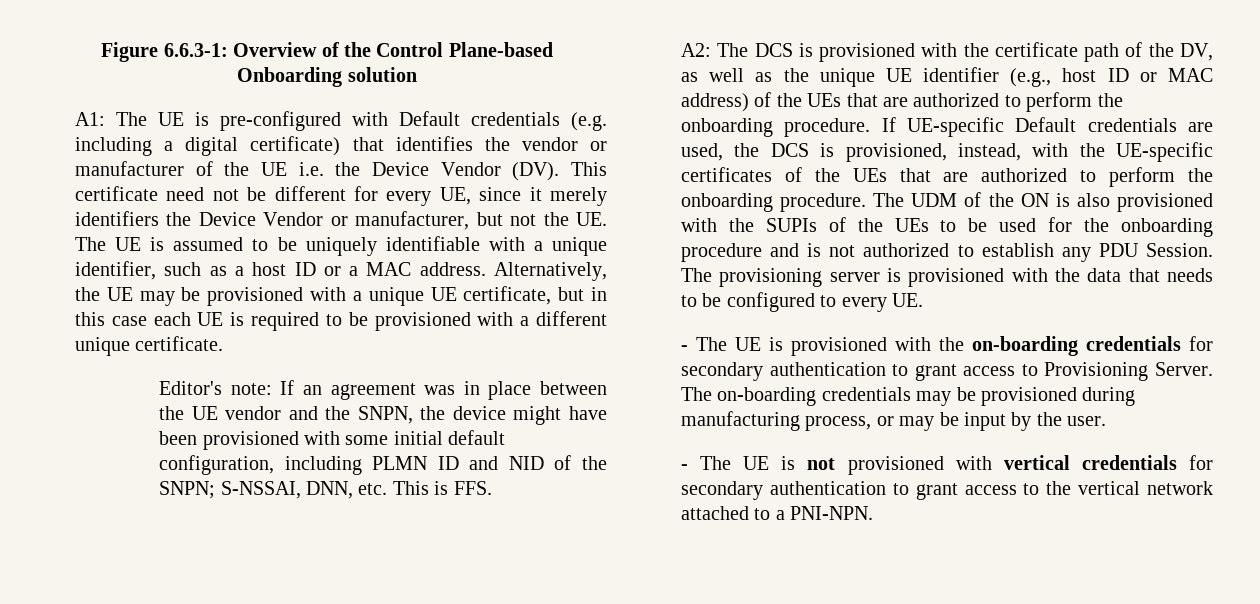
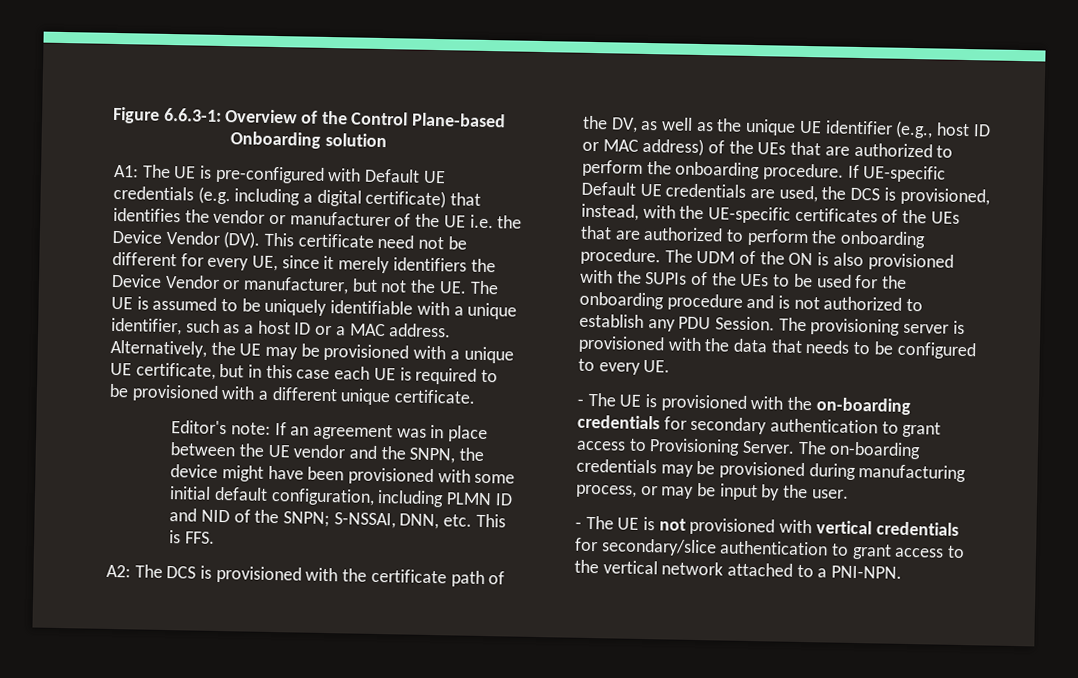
(461, 118) none -> [422,170,446,184] UE
(1077, 124) none -> [639,183,662,197] UE
[681,481,764,500] secondary -> [600,538,717,557] secondary/slice

